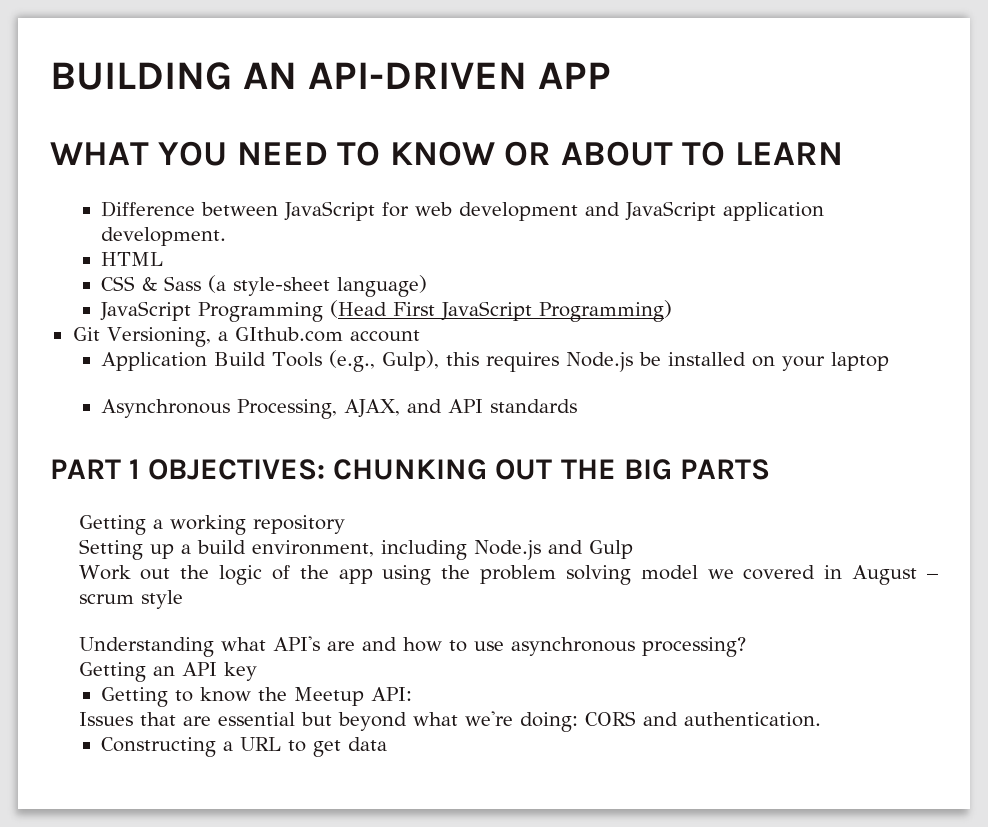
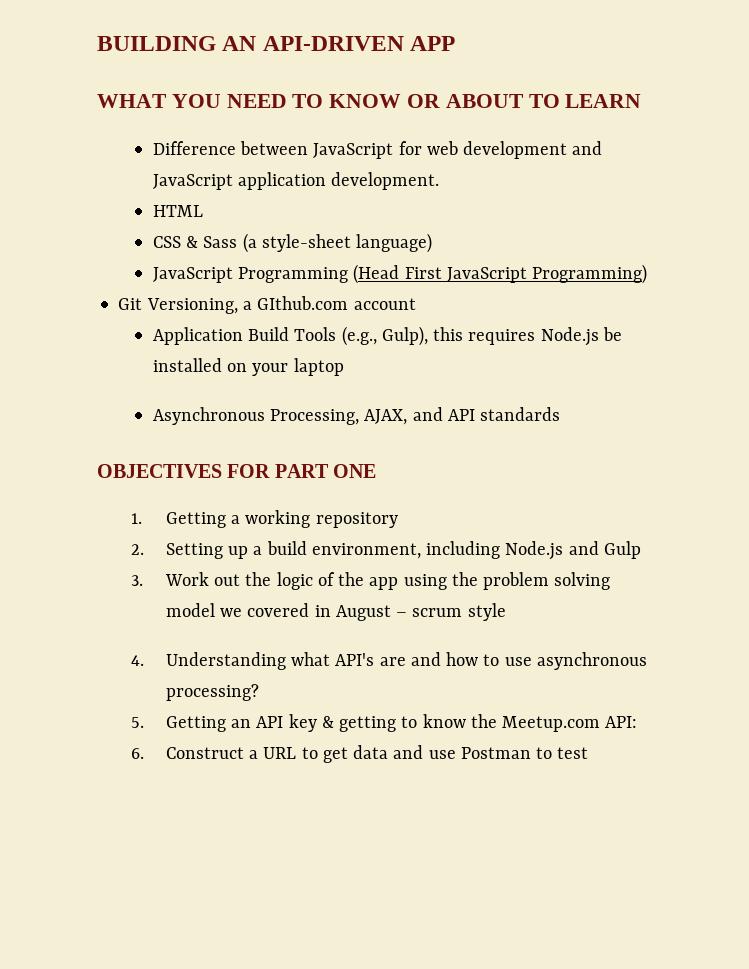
[50,459,770,480] PART 1 OBJECTIVES: CHUNKING OUT THE BIG PARTS // -> [97,464,377,478] [131,513,143,524] OBJECTIVES FOR PART ONE // 1.
(345, 524) none -> [131,544,145,555] 2.
(633, 549) none -> [131,575,144,586] 3.
(183, 599) none -> [131,655,145,666] 4.
(746, 647) none -> [131,717,145,728] 5.
[101,687,169,707] // Getting -> [321,716,397,732] & getting
[294,687,365,706] Meetup -> [502,716,601,732] Meetup.com
[78,711,821,732] [101,737,217,757] Issues that are essential but beyond what we're doing: CORS and authentication. // Constructing -> [131,747,244,759] 6. Construct
(388, 744) none -> [393,745,589,759] and use Postman to test

